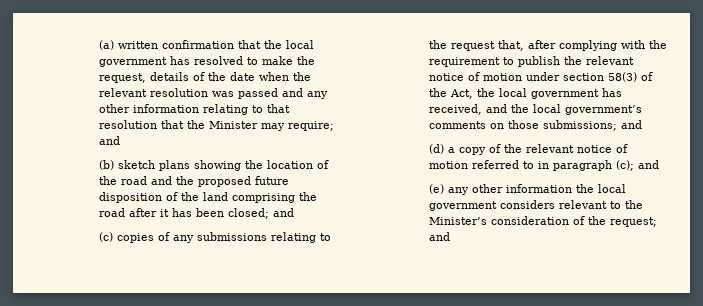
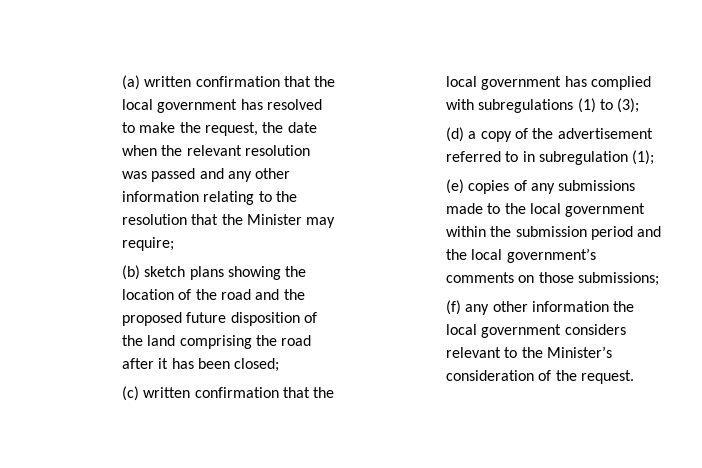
[149,72,205,81] details of -> (259, 129) none
[266,104,290,113] that -> [276,191,298,202] the
[98,136,120,145] and -> (175, 244) none
[272,208,294,217] and -> (280, 365) none
(113, 237) none -> [143,387,335,398] [446,76,652,90] [446,98,640,113] [446,127,653,142] [446,150,655,165] [446,179,465,194] written confirmation that the local government has complied with subregulations (1) to (3); // (d) a copy of the advertisement referred to in subregulation (1); // (e)
[270,232,331,243] [428,40,667,51] [428,56,634,67] [428,72,653,82] [428,88,622,99] [428,104,482,115] relating to the request that, after complying with the requirement to publish the relevant notice of motion under section 58(3) of the Act, the local government has received, -> [446,203,646,217] [446,226,634,240] made to the local government within the submission period
[620,120,642,129] [428,144,628,155] [428,160,659,171] [428,184,444,194] and // (d) a copy of the relevant notice of motion referred to in paragraph (c); and // (e) -> [446,300,462,315] // (f)
[609,217,657,227] [428,232,450,241] request; and -> [581,370,635,384] request.

